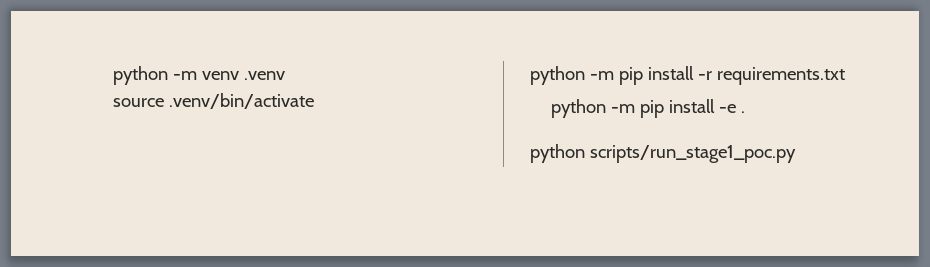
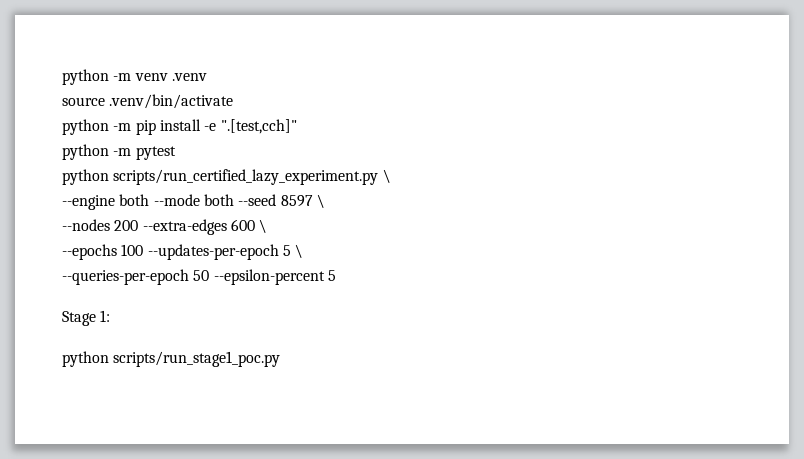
[697,67,845,85] [550,99,745,118] -r requirements.txt // python -m pip install -e . -> [204,119,297,134] [62,144,176,160] [62,169,391,185] [62,194,325,210] [62,219,268,235] [62,244,304,260] [62,269,336,285] [62,310,111,326] -e ".[test,cch]" // python -m pytest // python scripts/run_certified_lazy_experiment.py \ // --engine both --mode both --seed 8597 \ // --nodes 200 --extra-edges 600 \ // --epochs 100 --updates-per-epoch 5 \ // --queries-per-epoch 50 --epsilon-percent 5 // Stage 1:

